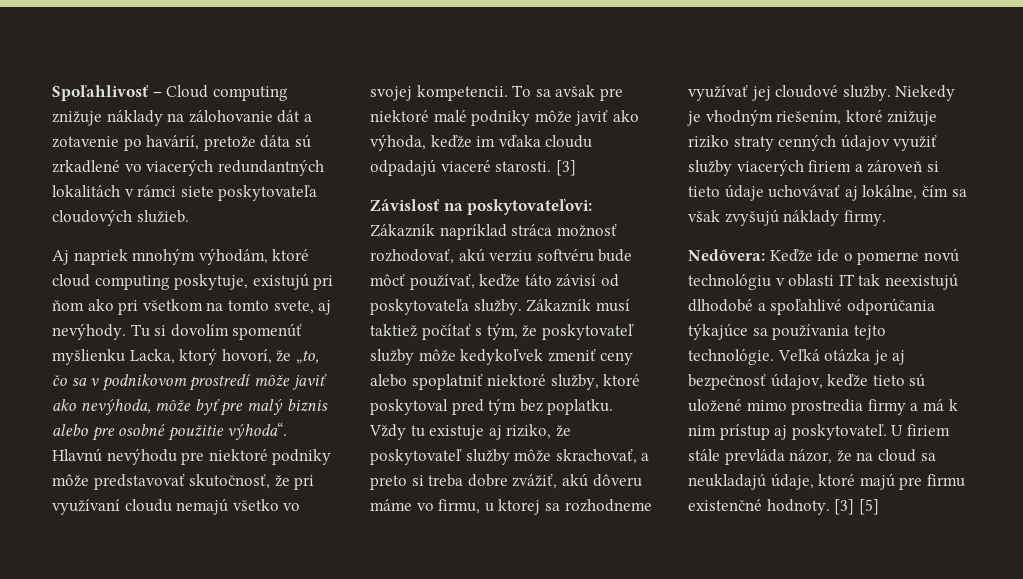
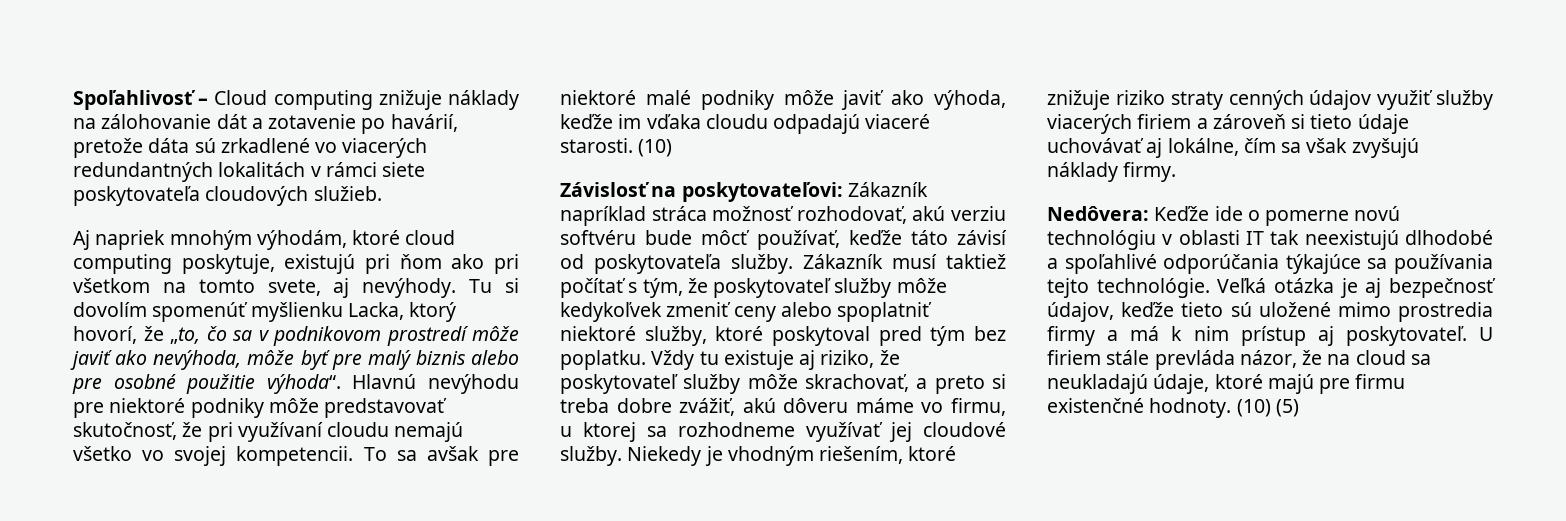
[555,160,576,176] [3] -> [638,139,673,157] (10)
[834,499,879,515] [3] [5] -> [1236,399,1299,417] (10) (5)

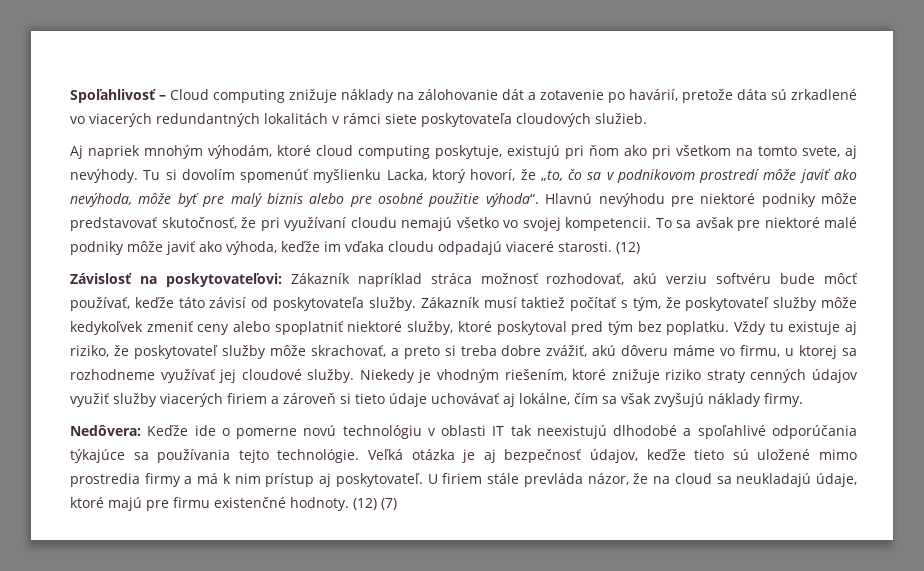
[638,139,673,157] (10) -> [616,242,640,254] (12)
[1236,399,1299,417] (10) (5) -> [353,498,397,510] (12) (7)

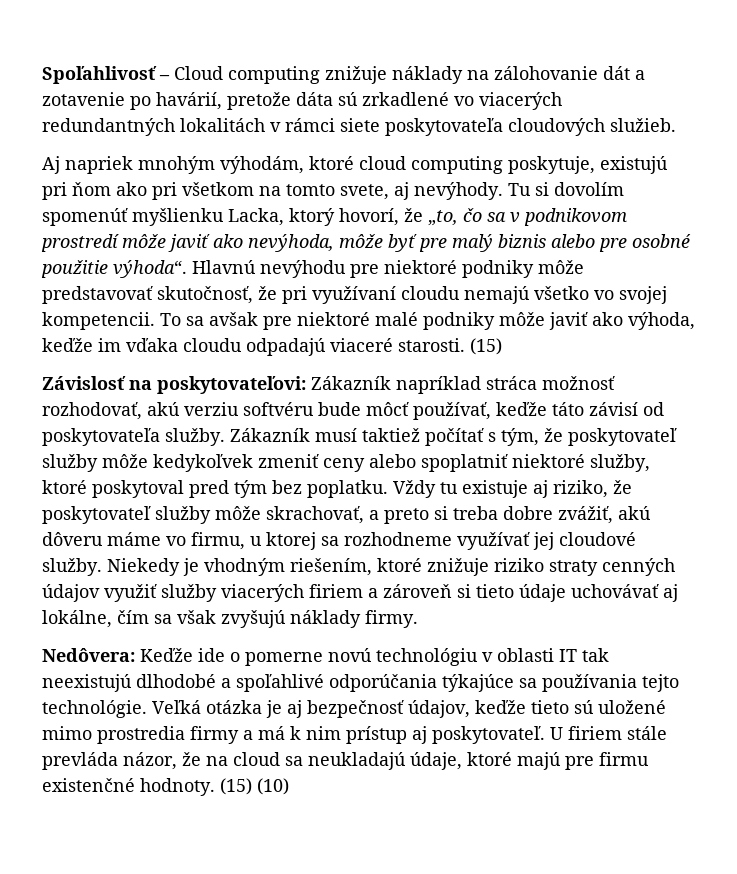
[616,242,640,254] (12) -> [470,338,502,355] (15)
[353,498,397,510] (12) (7) -> [220,778,289,795] (15) (10)

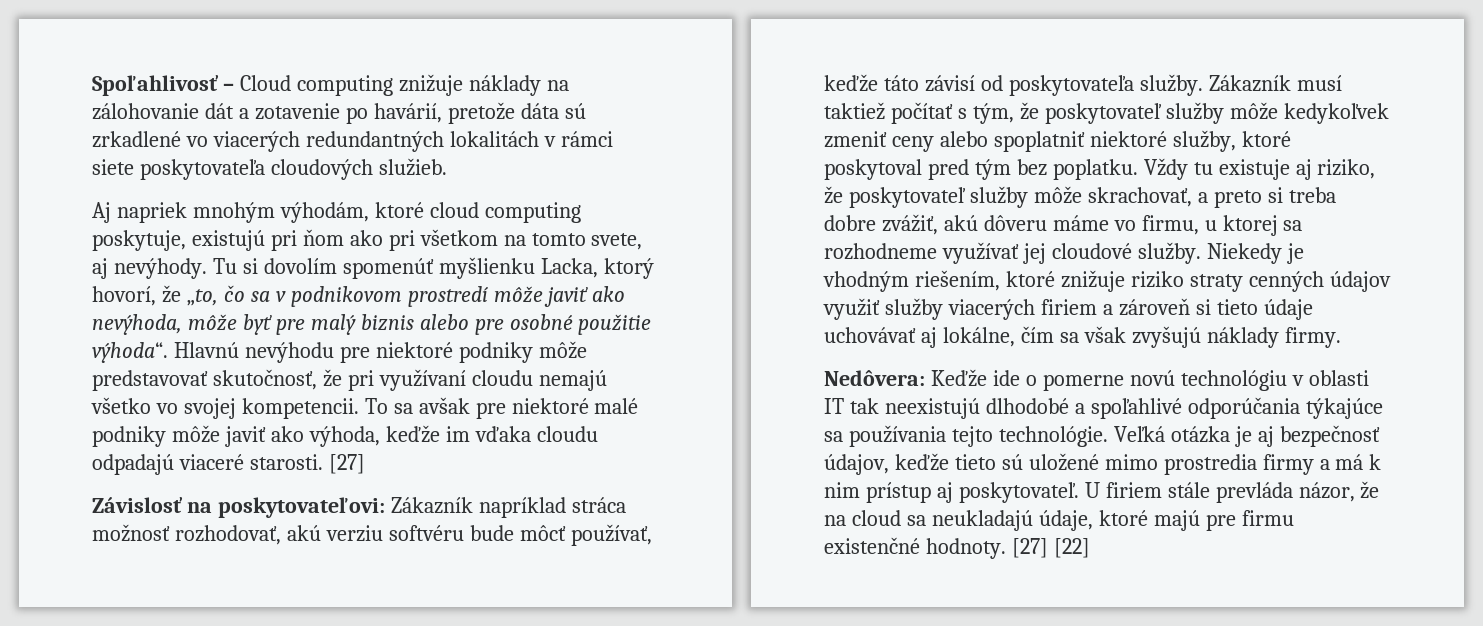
[470,338,502,355] (15) -> [328,454,365,474] [27]
[220,778,289,795] (15) (10) -> [1011,538,1090,558] [27] [22]

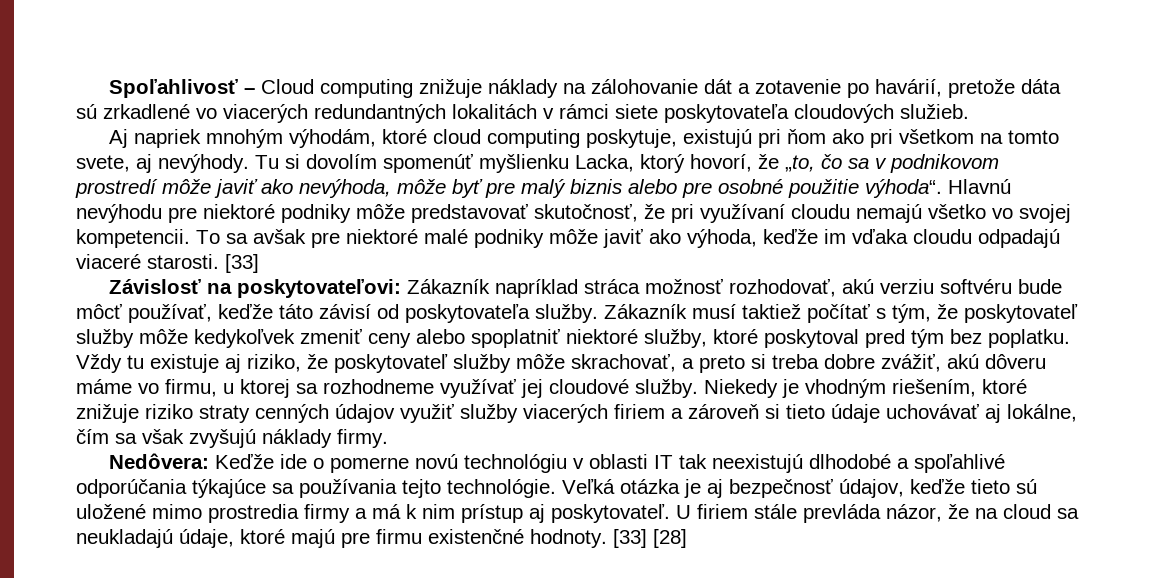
[328,454,365,474] [27] -> [225,254,259,273] [33]
[1011,538,1090,558] [27] [22] -> [613,529,687,548] [33] [28]

